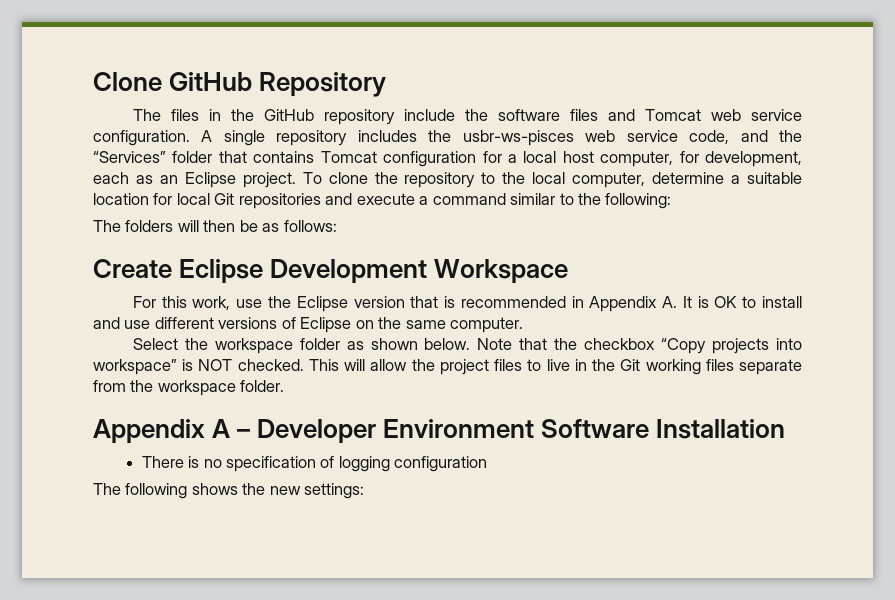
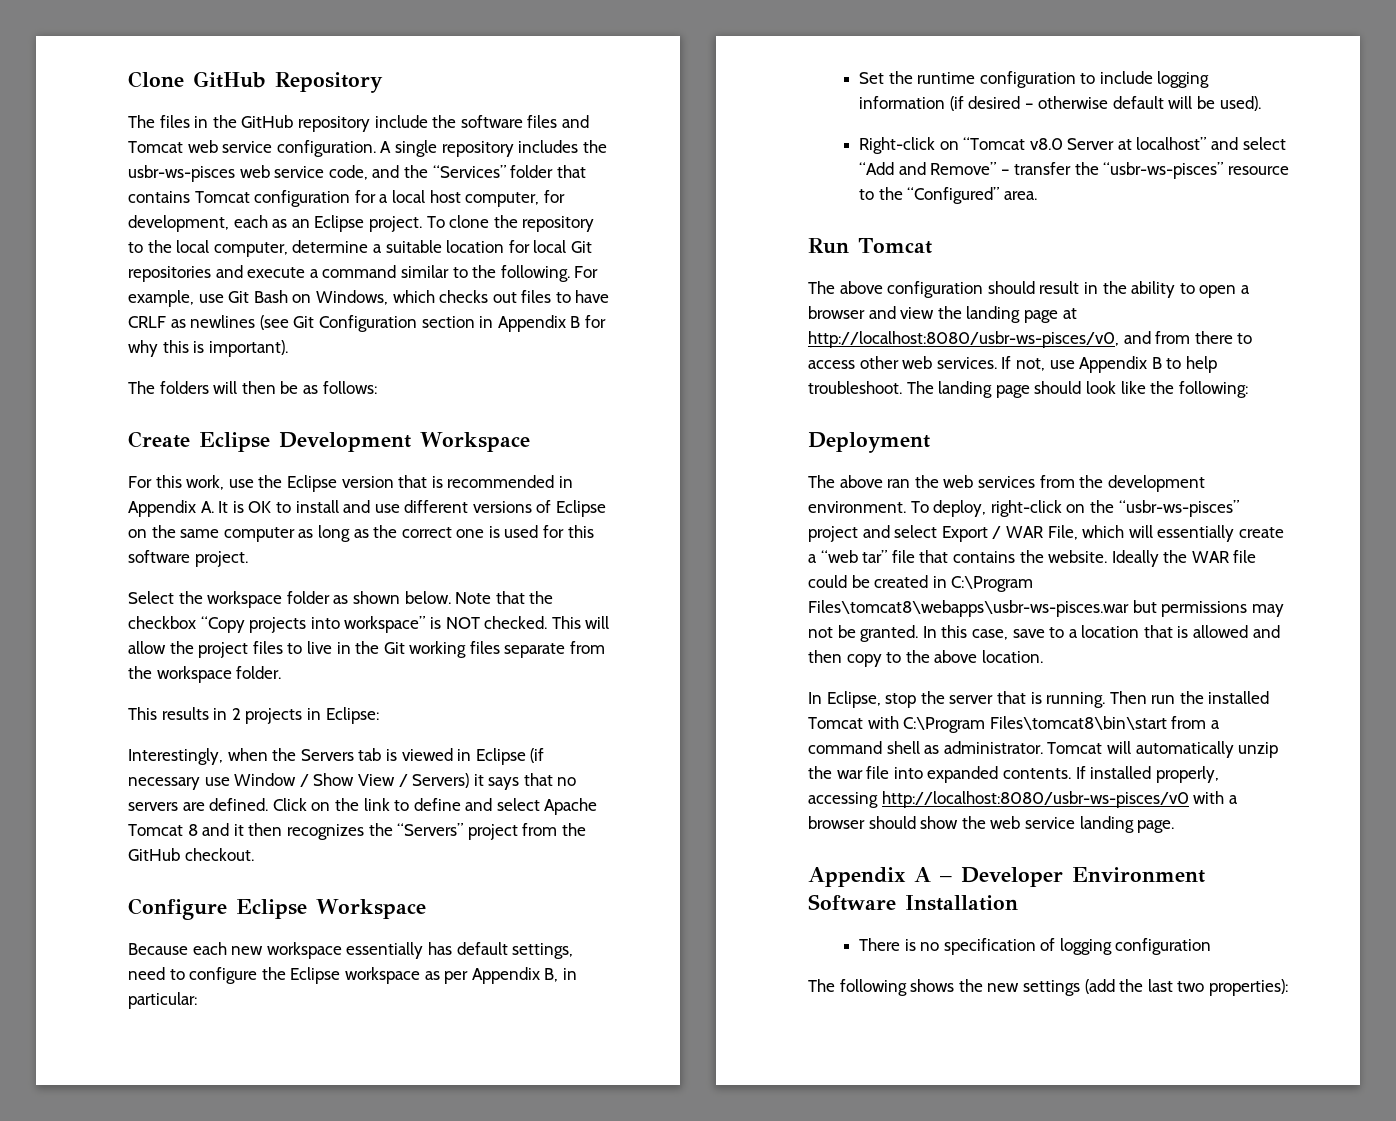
[605,193,672,209] following: -> [500,265,599,282] [128,290,610,307] [128,315,606,332] [128,340,288,357] following. For example, use Git Bash on Windows, which checks out files to have CRLF as newlines (see Git Configuration section in Appendix B for why this is important).
[450,317,524,333] computer. -> [223,525,594,542] [128,550,248,567] computer as long as the correct one is used for this software project.
(285, 386) none -> [128,707,379,724] [128,748,545,765] [128,773,577,790] [128,798,598,815] [128,823,586,840] [128,848,254,861] [128,898,426,920] [128,942,574,959] [128,967,577,984] [128,992,197,1009] [858,71,1210,88] [858,96,1261,111] [858,137,1286,154] [858,162,1290,179] [858,187,1037,204] [808,238,932,254] [808,281,1250,298] [808,306,1077,323] [808,331,1253,348] [808,356,1217,373] [808,381,1248,398] [808,432,930,453] [808,475,1205,492] [808,500,1239,517] [808,525,1284,542] [808,550,1257,567] [808,575,1034,592] [808,600,1284,617] [808,625,1280,642] [808,650,1043,667] [808,691,1270,708] [808,716,1220,733] [808,741,1279,758] [808,766,1219,783] [808,791,1238,808] [808,816,1175,833] // This results in 2 projects in Eclipse: // Interestingly, when the Servers tab is viewed in Eclipse (if necessary use Window / Show View / Servers) it says that no servers are defined. Click on the link to define and select Apache Tomcat 8 and it then recognizes the “Servers” project from the GitHub checkout. // Configure Eclipse Workspace // Because each new workspace essentially has default settings, need to configure the Eclipse workspace as per Appendix B, in particular: // Set the runtime configuration to include logging information (if desired – otherwise default will be used). // Right-click on “Tomcat v8.0 Server at localhost” and select “Add and Remove” – transfer the “usbr-ws-pisces” resource to the “Configured” area. // Run Tomcat // The above configuration should result in the ability to open a browser and view the landing page at http://localhost:8080/usbr-ws-pisces/v0, and from there to access other web services. If not, use Appendix B to help troubleshoot. The landing page should look like the following: // Deployment // The above ran the web services from the development environment. To deploy, right-click on the “usbr-ws-pisces” project and select Export / WAR File, which will essentially create a “web tar” file that contains the website. Ideally the WAR file could be created in C:\Program Files\tomcat8\webapps\usbr-ws-pisces.war but permissions may not be granted. In this case, save to a location that is allowed and then copy to the above location. // In Eclipse, stop the server that is running. Then run the installed Tomcat with C:\Program Files\tomcat8\bin\start from a command shell as administrator. Tomcat will automatically unzip the war file into expanded contents. If installed properly, accessing http://localhost:8080/usbr-ws-pisces/v0 with a browser should show the web service landing page.
[304,483,365,499] settings: -> [1022,979,1288,996] settings (add the last two properties):

